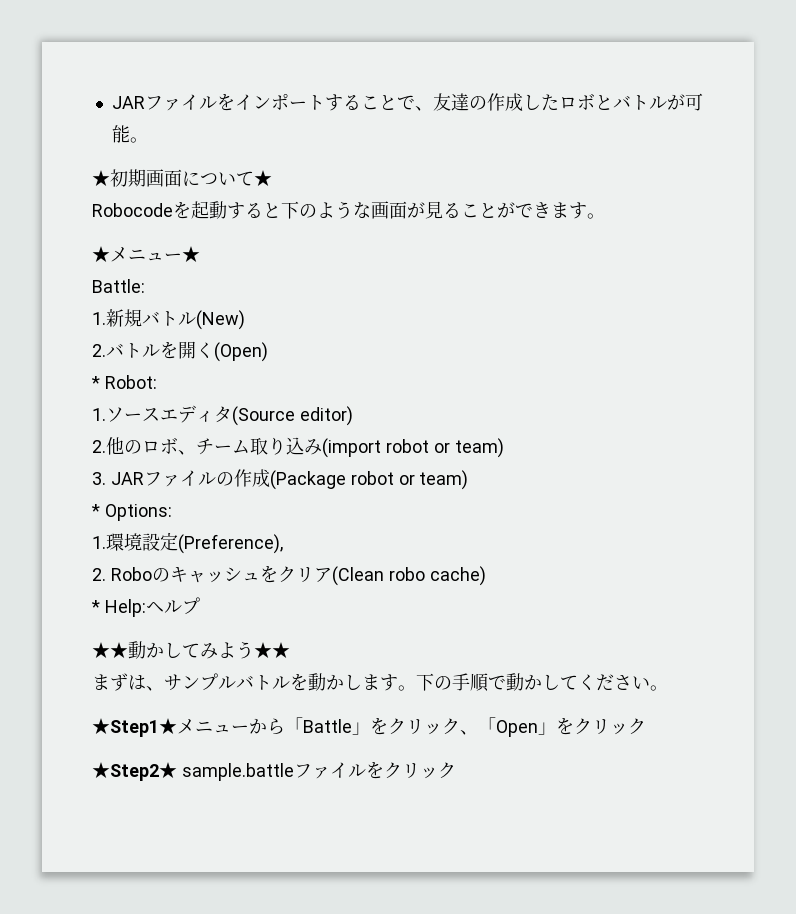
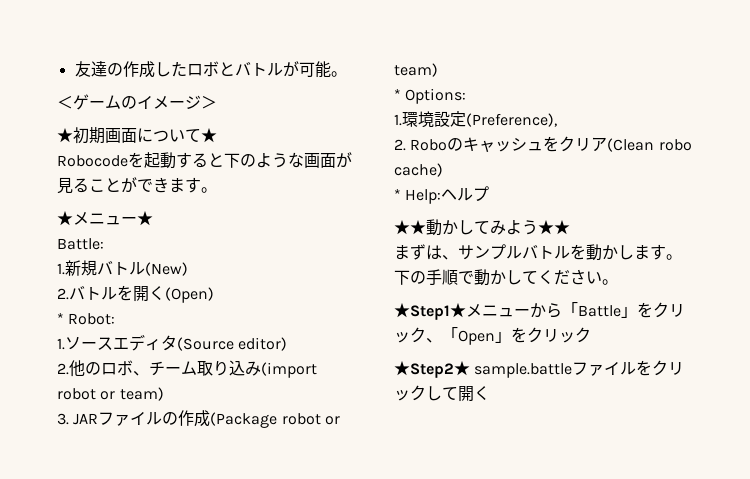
[111,93,433,111] JARファイルをインポートすることで、 -> (74, 69) none
(148, 140) none -> [57,94,217,110] // ＜ゲームのイメージ＞
(456, 770) none -> [426,386,490,402] して開く

